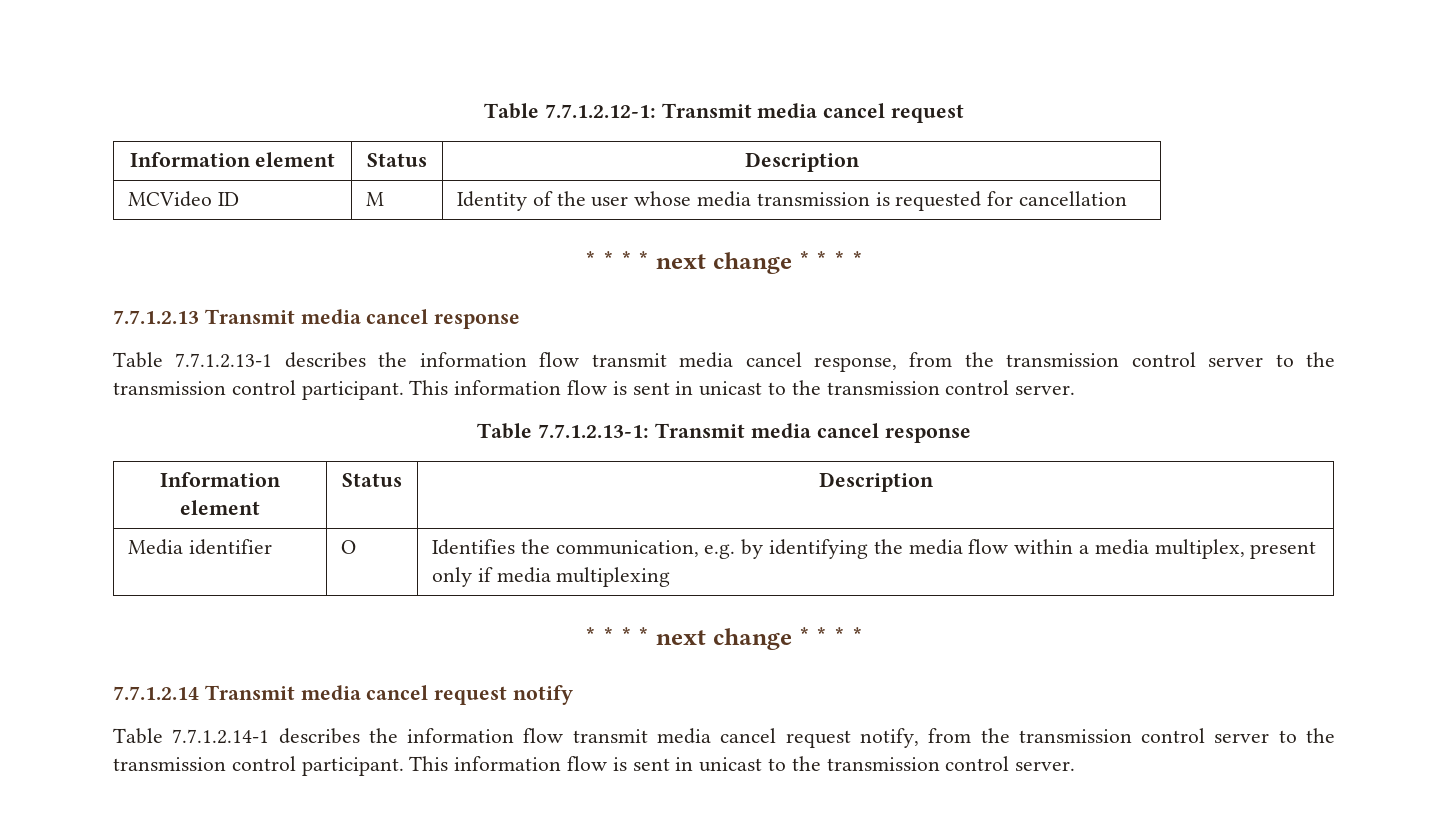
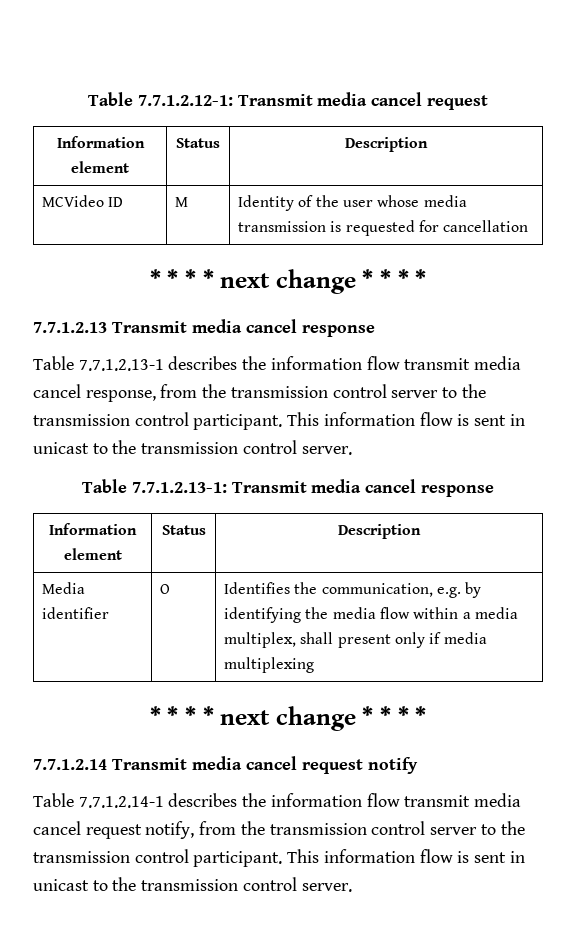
(1245, 549) none -> [300,632,334,644] shall

